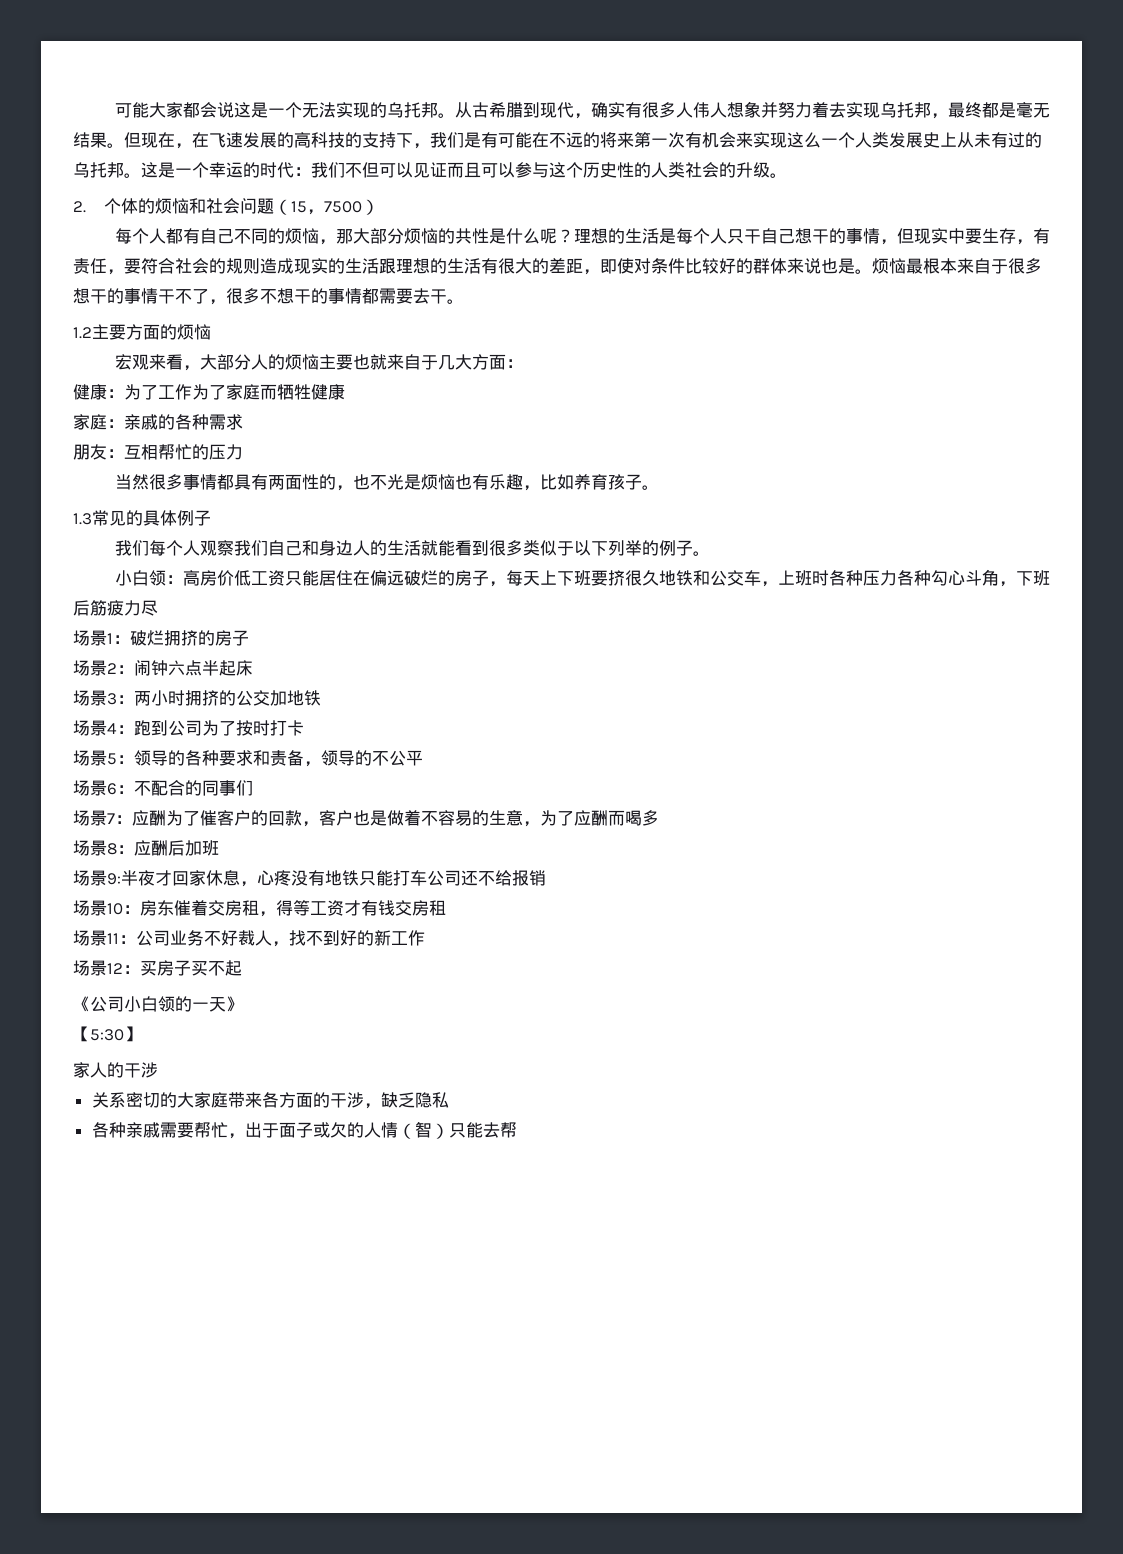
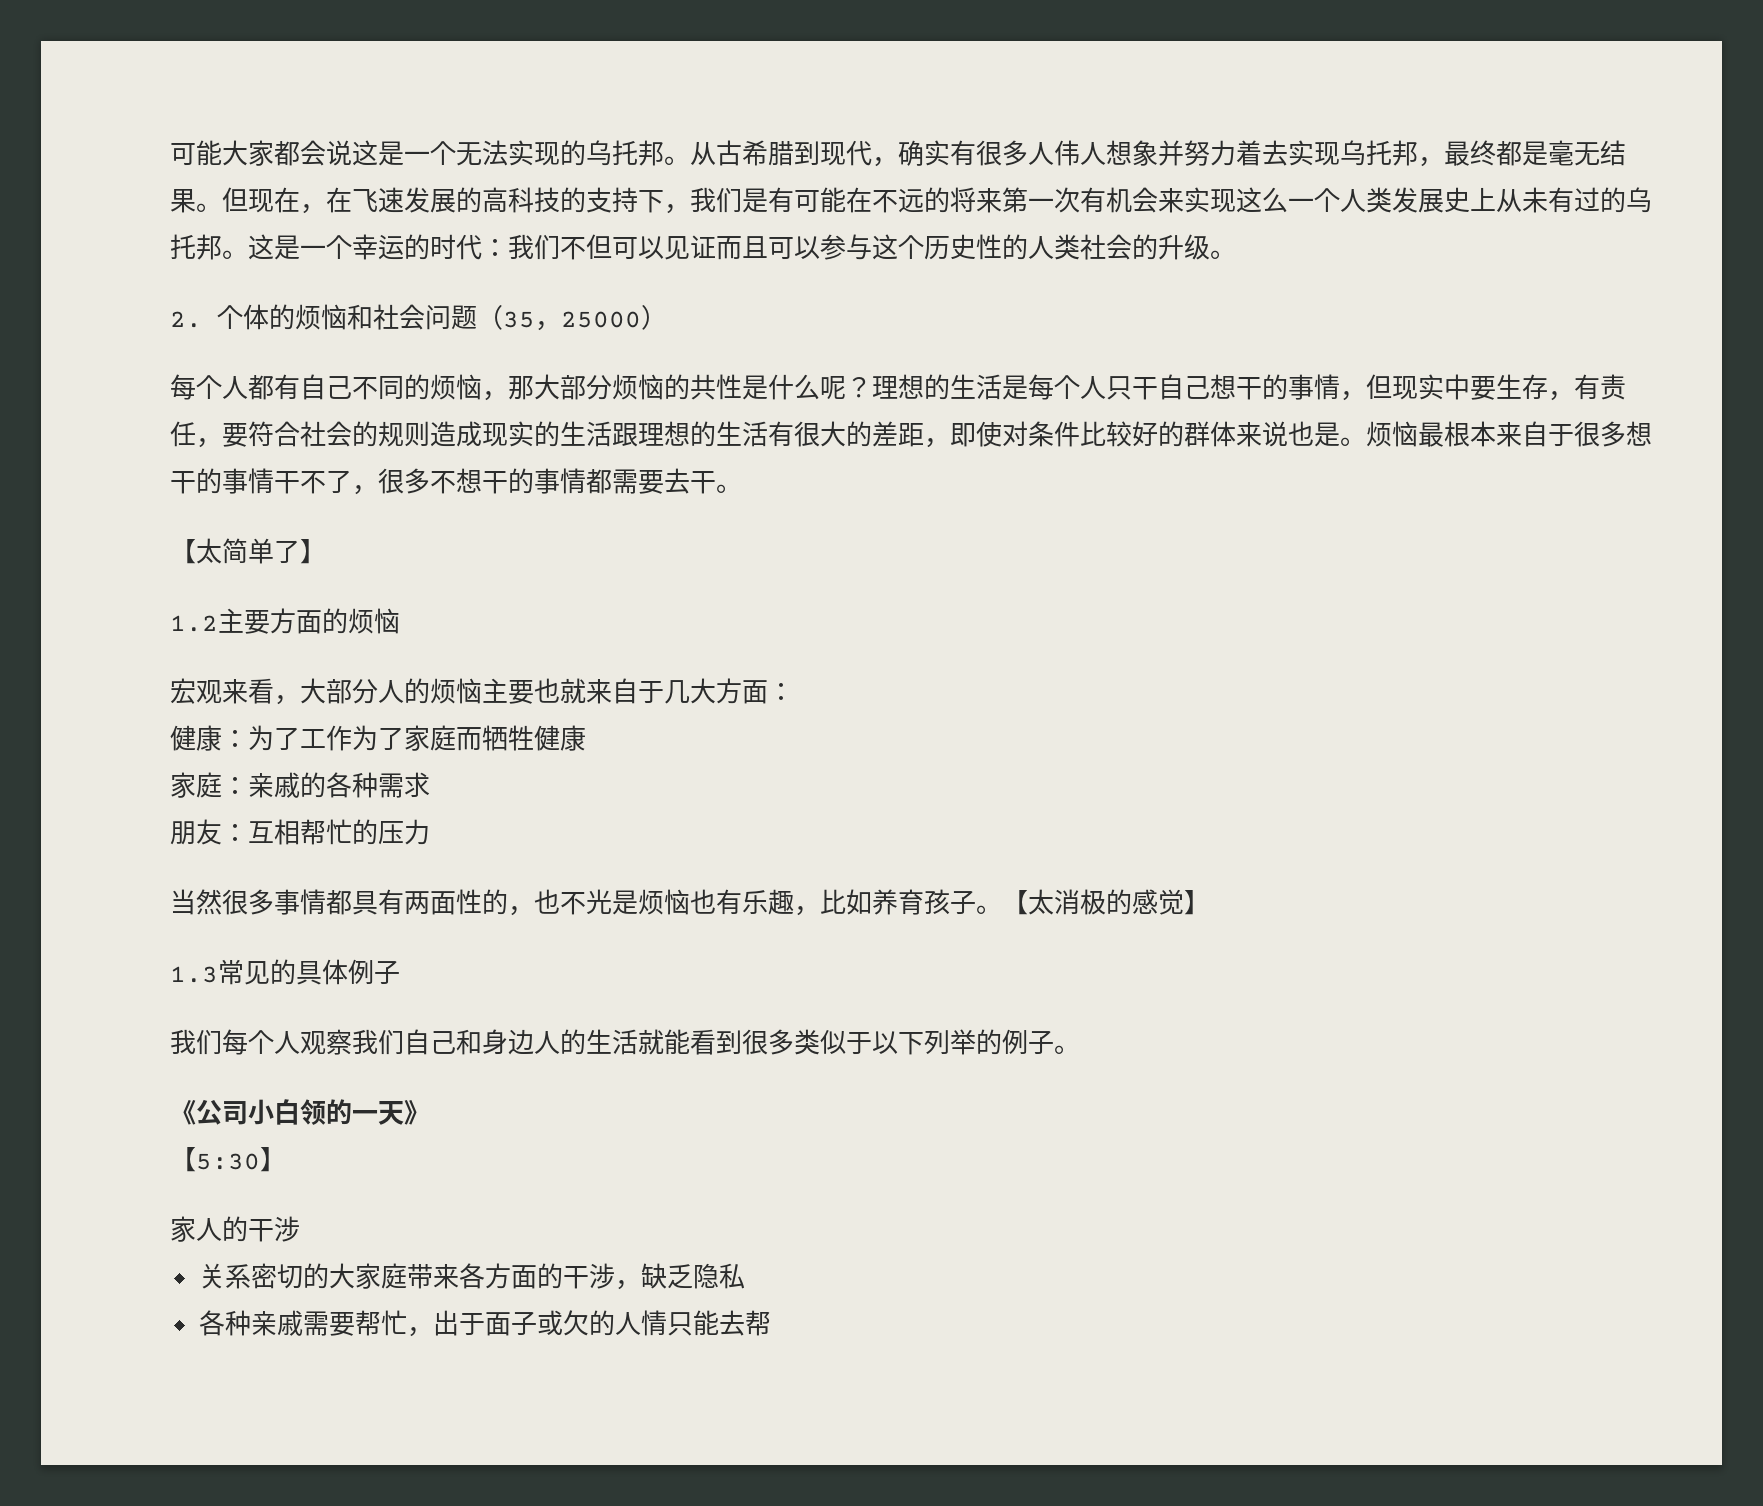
[291,201,363,215] 15，7500 -> [503,311,642,331] 35，25000
(464, 301) none -> [170,538,326,564] // 【太简单了】
(659, 487) none -> [1002,889,1210,915] 【太消极的感觉】
[114,569,1050,587] [73,600,158,616] [73,630,249,646] [73,660,253,676] [73,690,321,706] [73,720,304,736] [73,750,423,767] [73,780,253,796] [73,810,659,827] [73,840,219,856] [73,870,546,887] [73,900,446,917] [73,930,425,947] [73,960,242,976] // 小白领：高房价低工资只能居住在偏远破烂的房子，每天上下班要挤很久地铁和公交车，上班时各种压力各种勾心斗角，下班后筋疲力尽 // 场景1：破烂拥挤的房子 // 场景2：闹钟六点半起床 // 场景3：两小时拥挤的公交加地铁 // 场景4：跑到公司为了按时打卡 // 场景5：领导的各种要求和责备，领导的不公平 // 场景6：不配合的同事们 // 场景7：应酬为了催客户的回款，客户也是做着不容易的生意，为了应酬而喝多 // 场景8：应酬后加班 // 场景9:半夜才回家休息，心疼没有地铁只能打车公司还不给报销 // 场景10：房东催着交房租，得等工资才有钱交房租 // 场景11：公司业务不好裁人，找不到好的新工作 // 场景12：买房子买不起 -> (1080, 1049) none
[397,1121,449,1139] （智） -> (667, 1323) none

